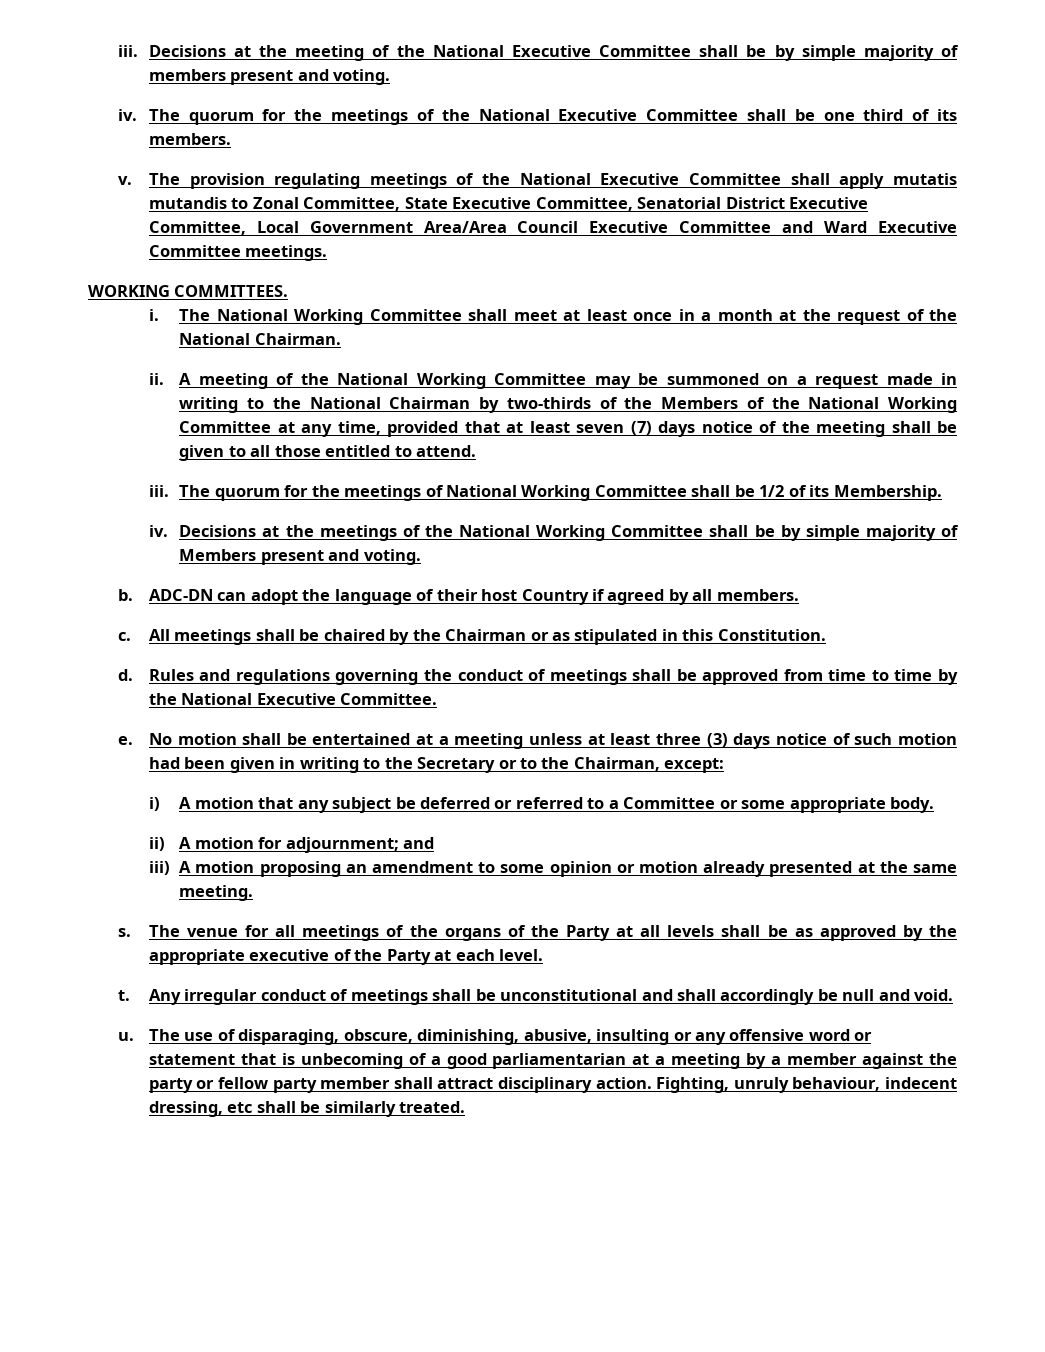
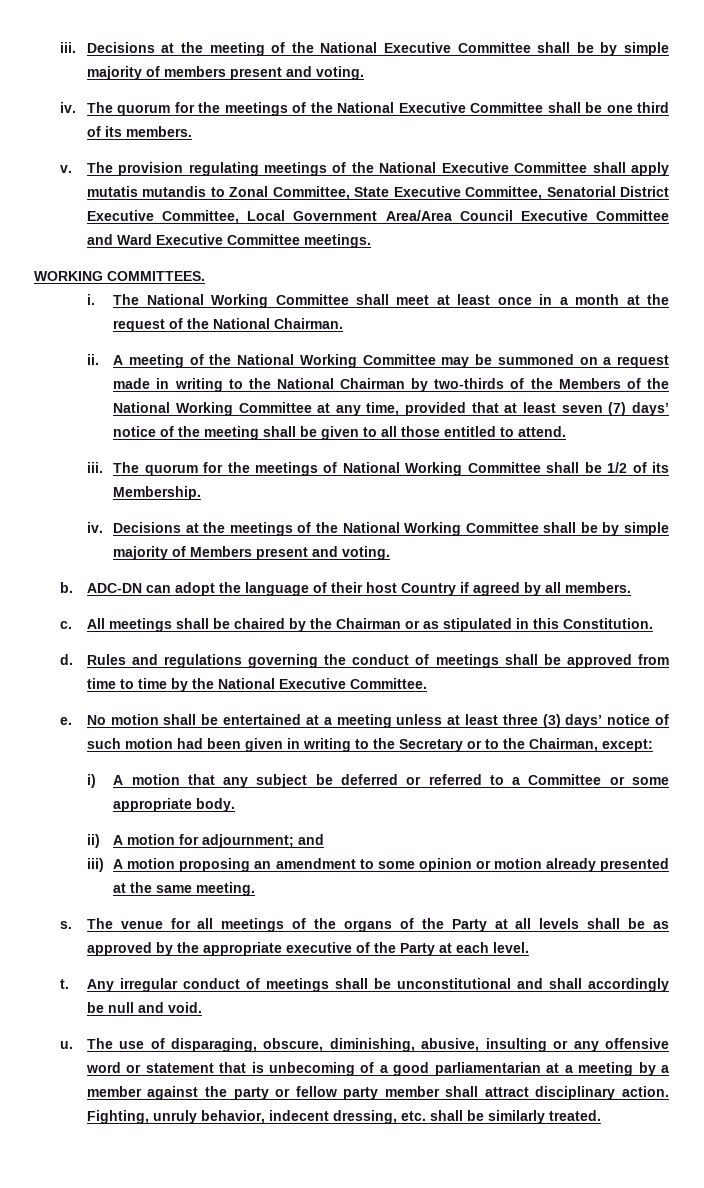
[658,421,696,437] days -> [632,402,670,416] days’
[733,733,771,749] days -> [565,714,603,728] days’
[792,1077,881,1091] behaviour, -> [200,1110,265,1124] behavior,
[227,1102,253,1113] etc -> [400,1111,426,1121] etc.

